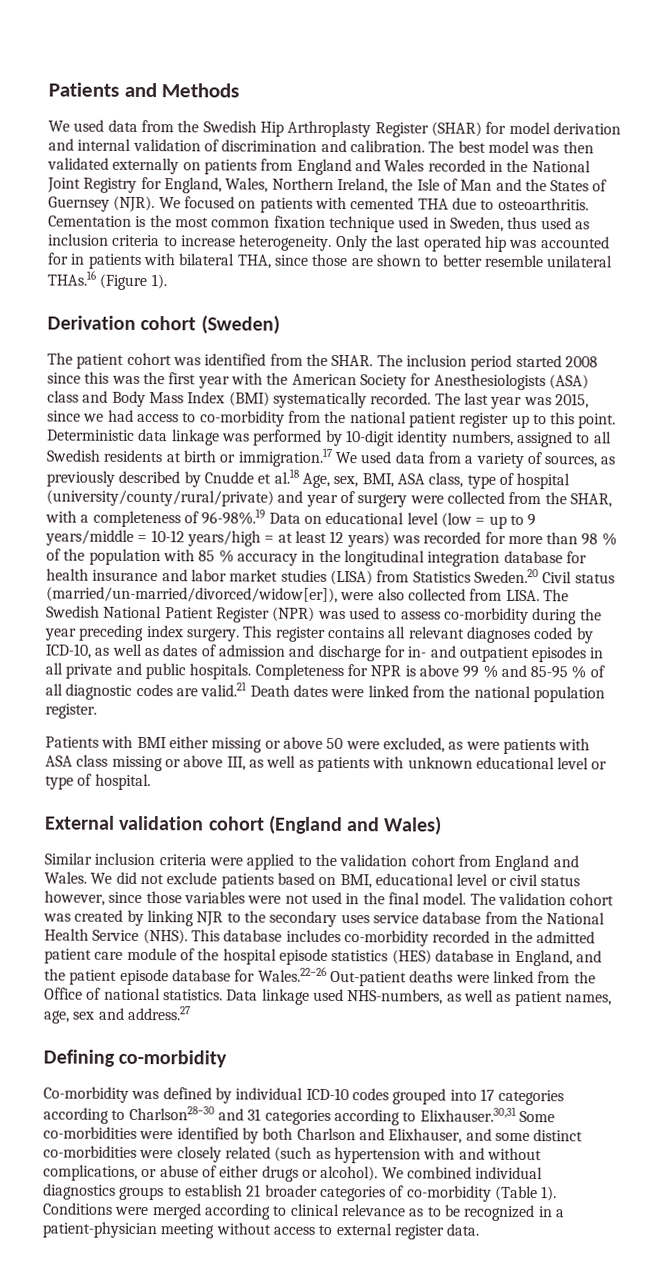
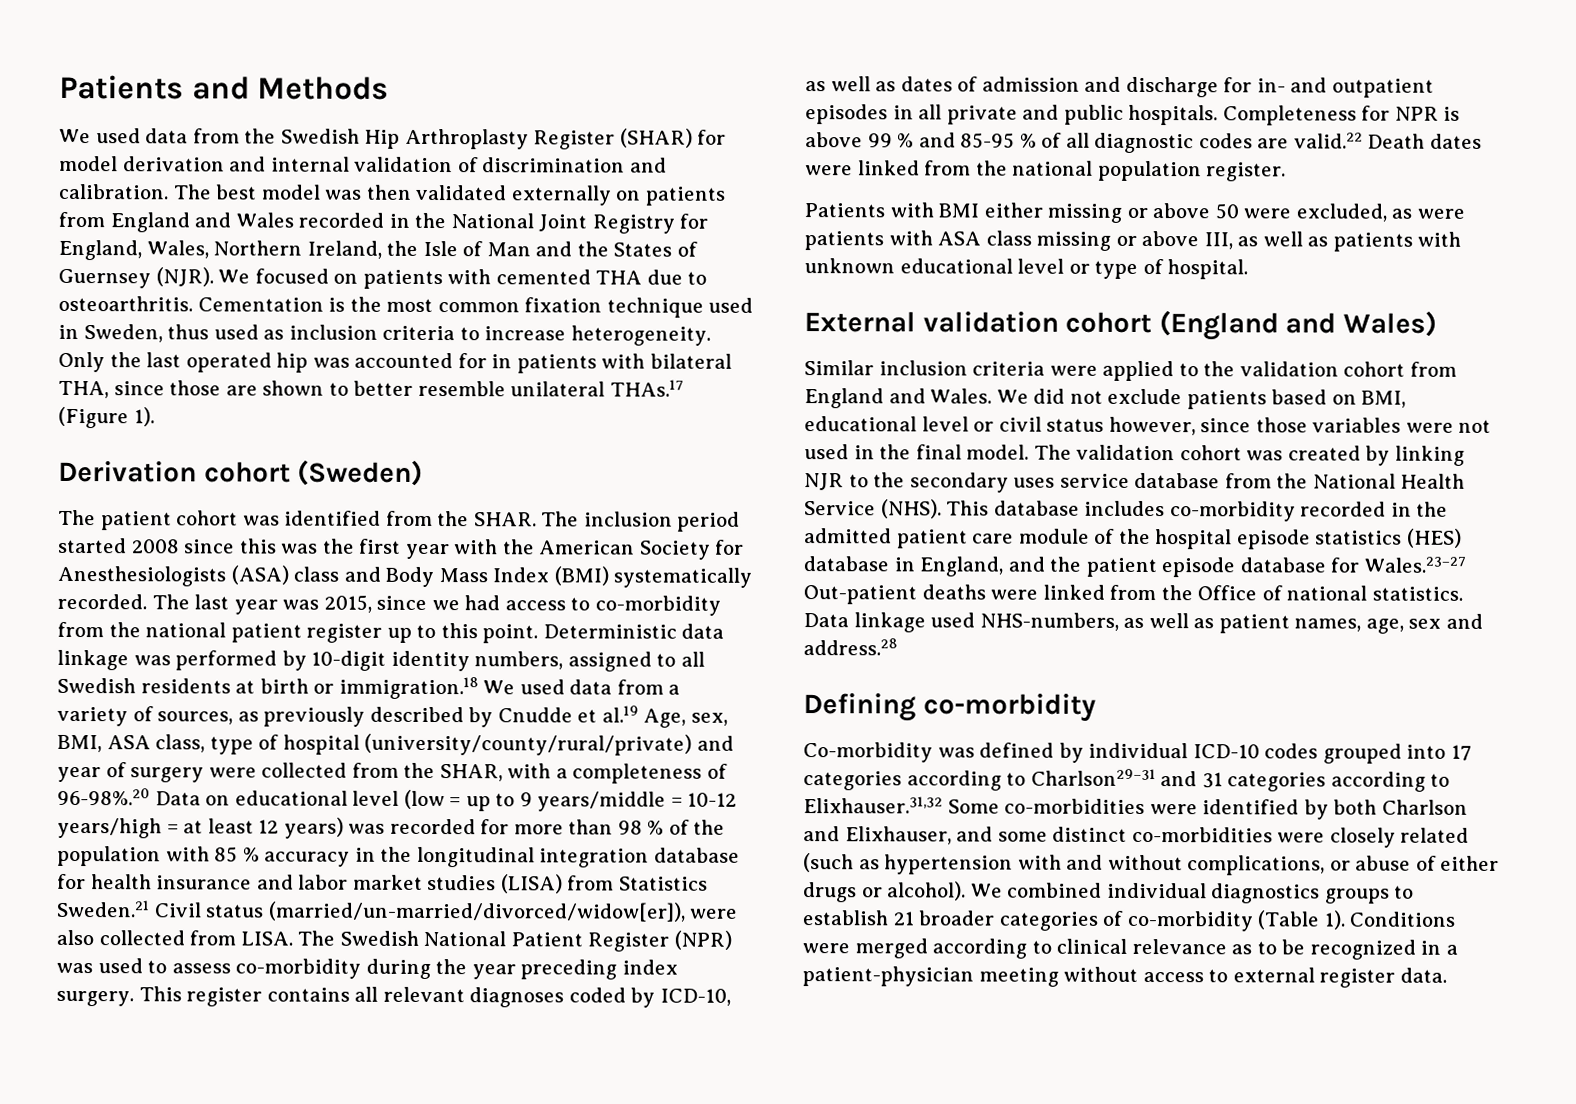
[47,270,96,286] THAs.16 -> [609,379,684,397] THAs.17
[237,447,333,467] immigration.17 -> [338,676,479,700] immigration.18
[273,468,300,484] al.18 -> [601,705,639,723] al.19
[201,508,266,525] 96-98%.19 -> [57,787,150,806] 96-98%.20
[473,568,539,584] Sweden.20 -> [56,899,150,918] Sweden.21
[200,681,248,697] valid.21 -> [1293,132,1363,149] valid.22
[257,966,327,982] Wales.22–26 -> [1363,556,1466,573] Wales.23–27
[127,1005,191,1021] address.27 -> [803,638,898,656] address.28
[128,1105,215,1121] Charlson28–30 -> [1030,768,1156,787] Charlson29–31
[419,1106,517,1122] Elixhauser.30,31 -> [803,796,943,814] Elixhauser.31,32

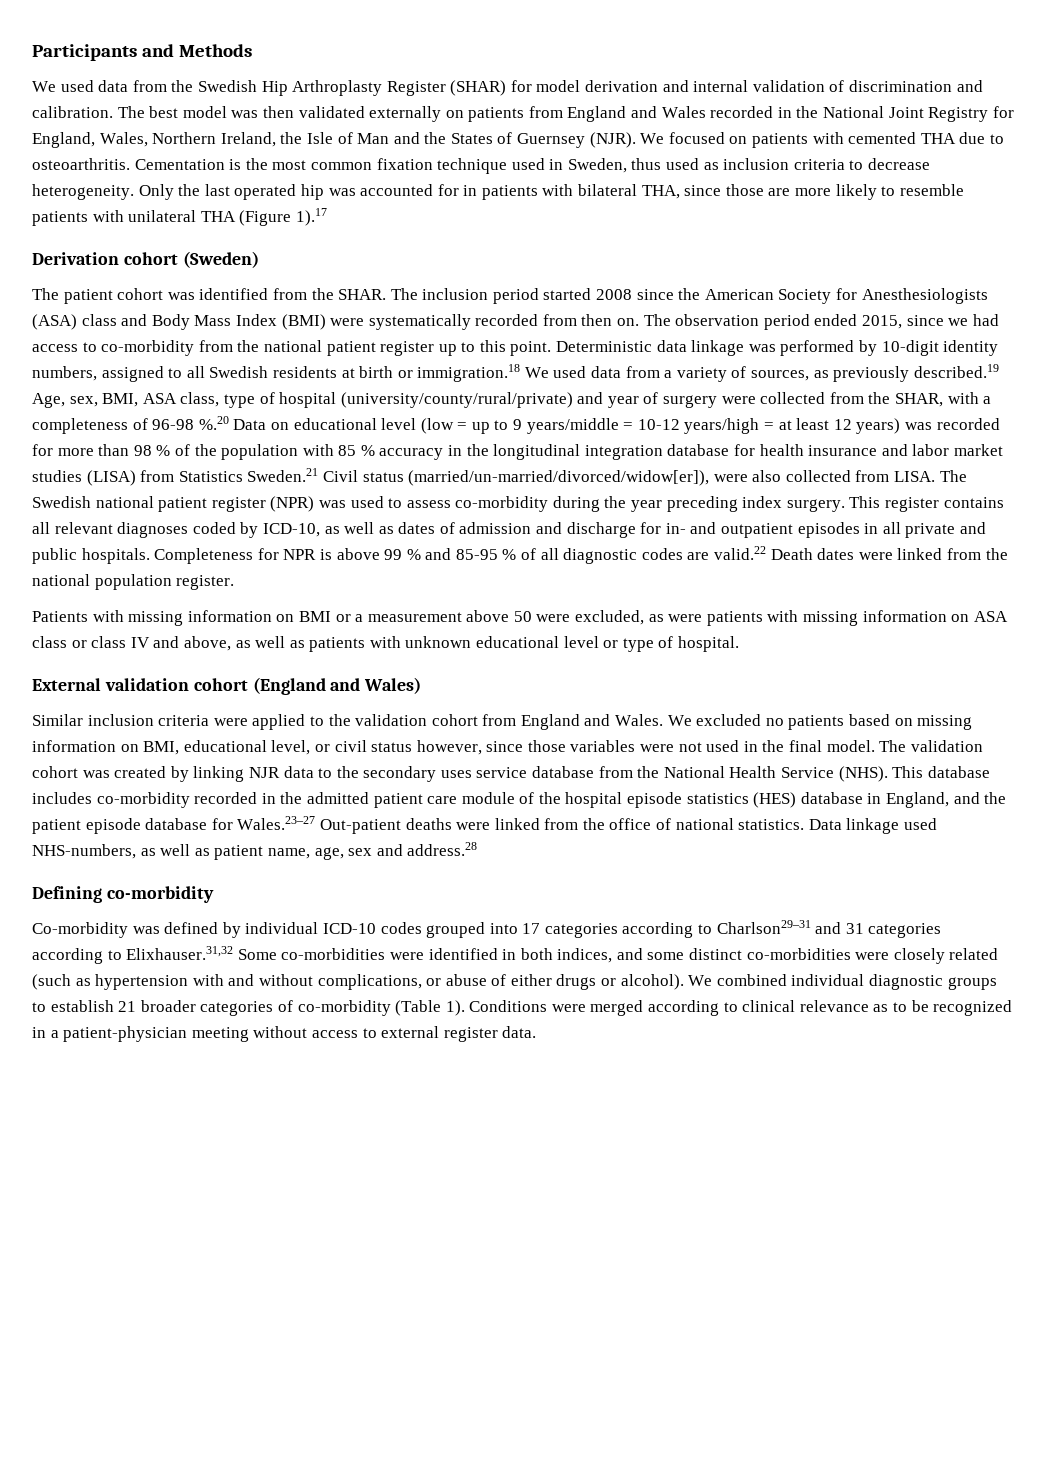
[59,74,184,100] Patients -> [32,44,137,61] Participants
[484,326,567,341] increase -> [868,158,931,170] decrease
[262,379,684,397] [58,406,155,429] shown to better resemble unilateral THAs.17 (Figure 1). -> [795,184,964,200] [32,208,327,226] more likely to resemble patients with unilateral THA (Figure 1).17
[238,538,499,560] this was the first year with -> (674, 294) none
[613,567,753,588] [57,593,320,615] systematically recorded. The last year was -> [330,314,858,330] were systematically recorded from then on. The observation period ended
[369,705,639,728] described by Cnudde et al.19 -> [913,364,999,378] described.19
[57,787,150,806] 96-98%.20 -> [152,416,229,430] 96-98 %.20
[423,930,670,952] National Patient Register -> [95,496,266,512] national patient register
[938,202,1148,223] BMI either missing or -> [128,610,462,626] missing information on BMI or a measurement
[937,230,1233,251] ASA class missing or above III, -> [803,610,1008,626] [32,636,231,651] missing information on ASA class or class IV and above,
[1033,388,1328,410] did not exclude patients based -> [696,714,973,730] [32,740,116,752] excluded no patients based on missing information
[921,416,969,432] level -> [271,740,311,755] level,
(844, 482) none -> [283,766,314,778] data
[1197,585,1258,601] Office -> [609,818,652,830] office
[1294,618,1362,632] names, -> [267,848,310,859] name,
[1303,799,1468,820] [803,826,952,845] by both Charlson and Elixhauser, -> [502,948,613,963] in both indices,
[1211,883,1321,904] diagnostics -> [869,974,944,990] diagnostic

